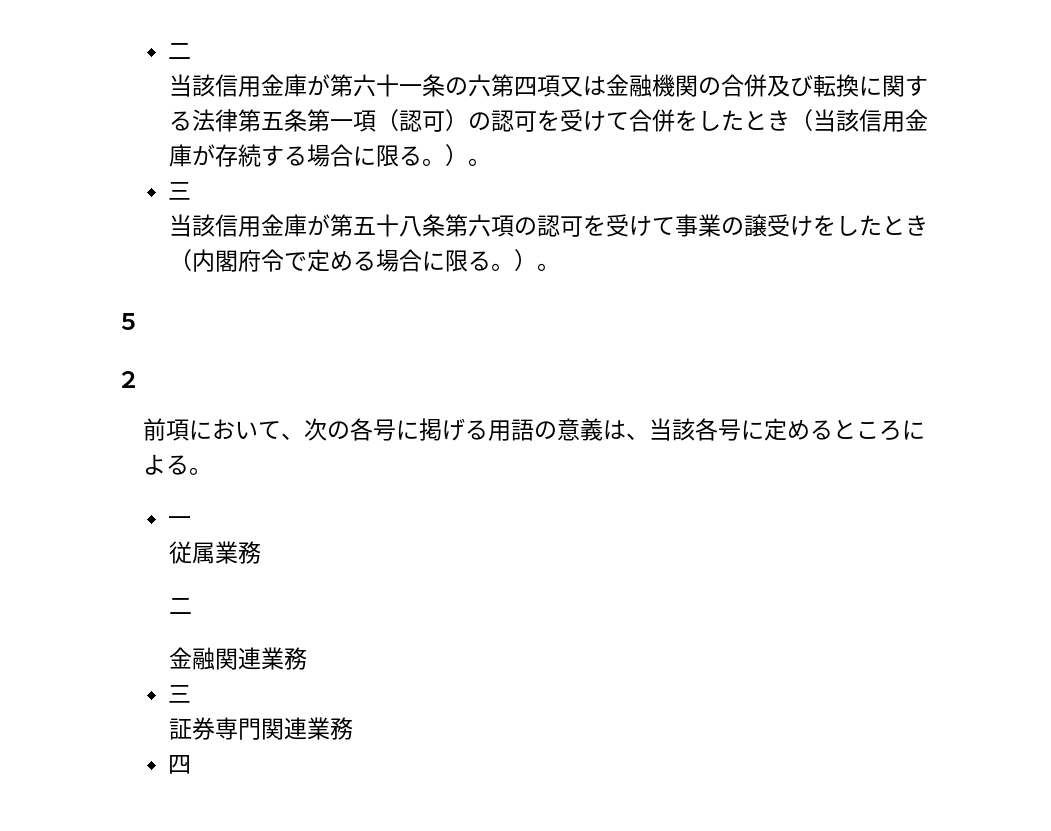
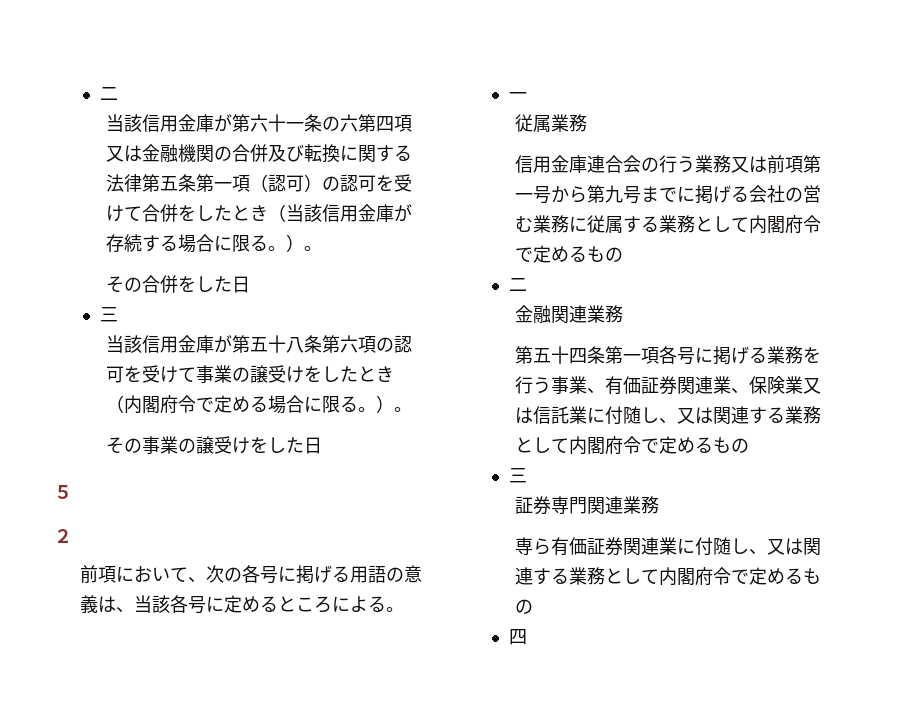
(492, 162) none -> [105,275,250,293] // その合併をした日
(561, 267) none -> [105,436,322,454] // その事業の譲受けをした日
[169,598,193,614] [169,647,308,670] 二 // 金融関連業務 -> [514,155,821,173] [514,185,821,204] [514,215,821,234] [514,245,623,263] [508,278,527,291] [514,305,623,323] [514,346,821,365] [514,376,821,395] [514,406,821,425] [514,436,749,455] 信用金庫連合会の行う業務又は前項第一号から第九号までに掲げる会社の営む業務に従属する業務として内閣府令で定めるもの // 二 // 金融関連業務 // 第五十四条第一項各号に掲げる業務を行う事業、有価証券関連業、保険業又は信託業に付随し、又は関連する業務として内閣府令で定めるもの
(354, 728) none -> [514,537,821,556] [514,567,821,586] [514,599,533,614] // 専ら有価証券関連業に付随し、又は関連する業務として内閣府令で定めるもの

